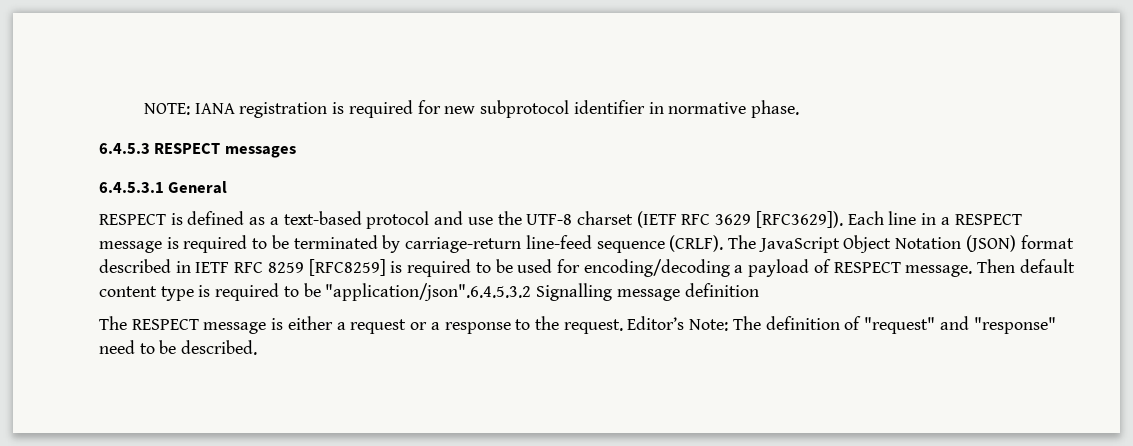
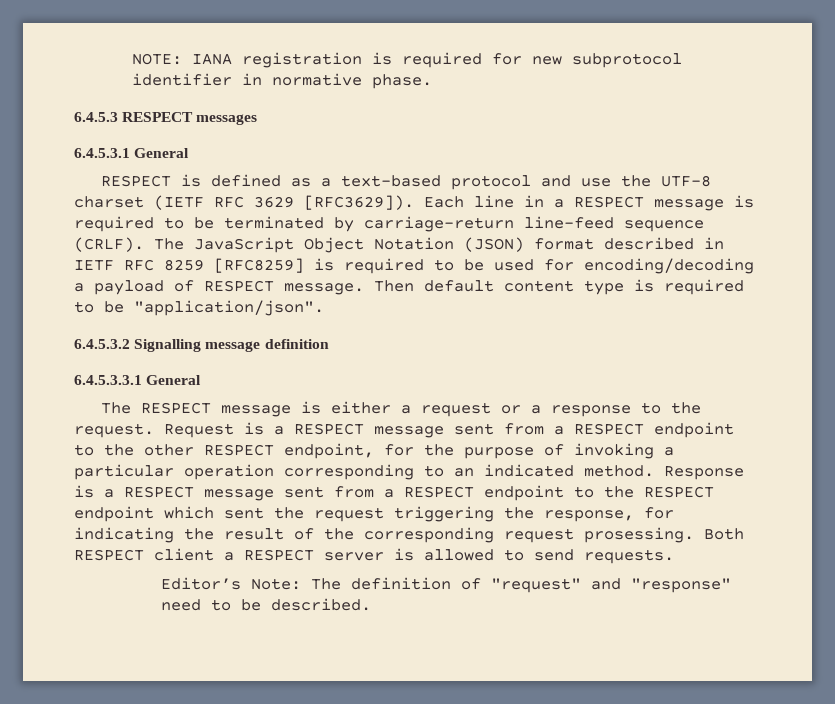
[325,283,532,301] "application/json".6.4.5.3.2 -> [134,300,324,316] [74,339,130,349] "application/json". // 6.4.5.3.2
(759, 290) none -> [74,375,202,385] // 6.4.5.3.3.1 General
(623, 326) none -> [164,422,734,438] [74,443,674,459] [74,464,744,480] [74,485,714,501] [74,506,674,522] [74,527,744,543] [74,548,674,564] Request is a RESPECT message sent from a RESPECT endpoint to the other RESPECT endpoint, for the purpose of invoking a particular operation corresponding to an indicated method. Response is a RESPECT message sent from a RESPECT endpoint to the RESPECT endpoint which sent the request triggering the response, for indicating the result of the corresponding request prosessing. Both RESPECT client a RESPECT server is allowed to send requests. //

